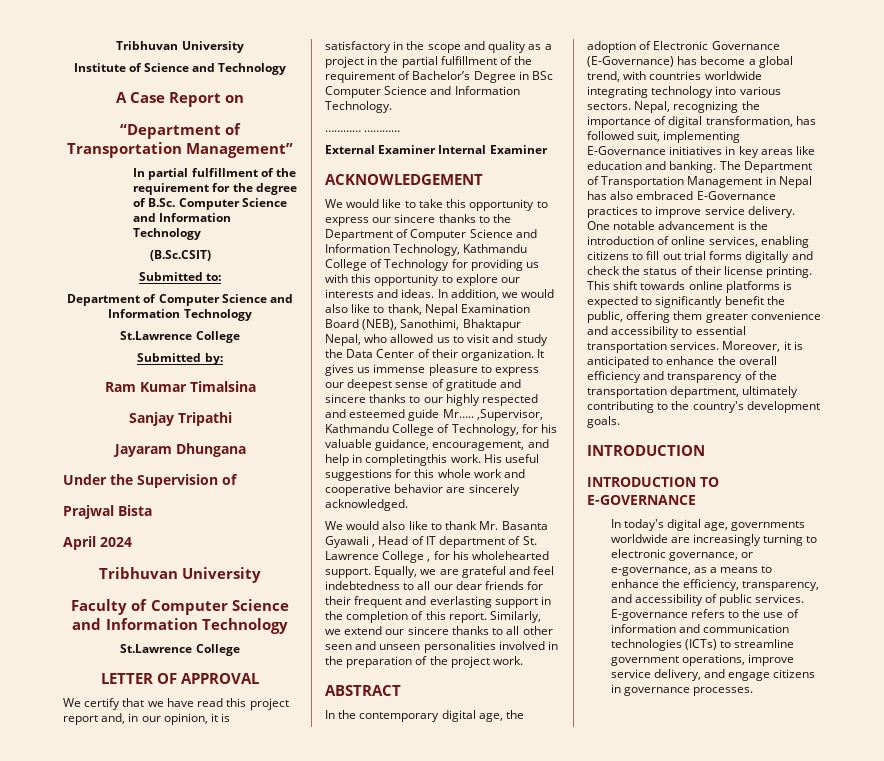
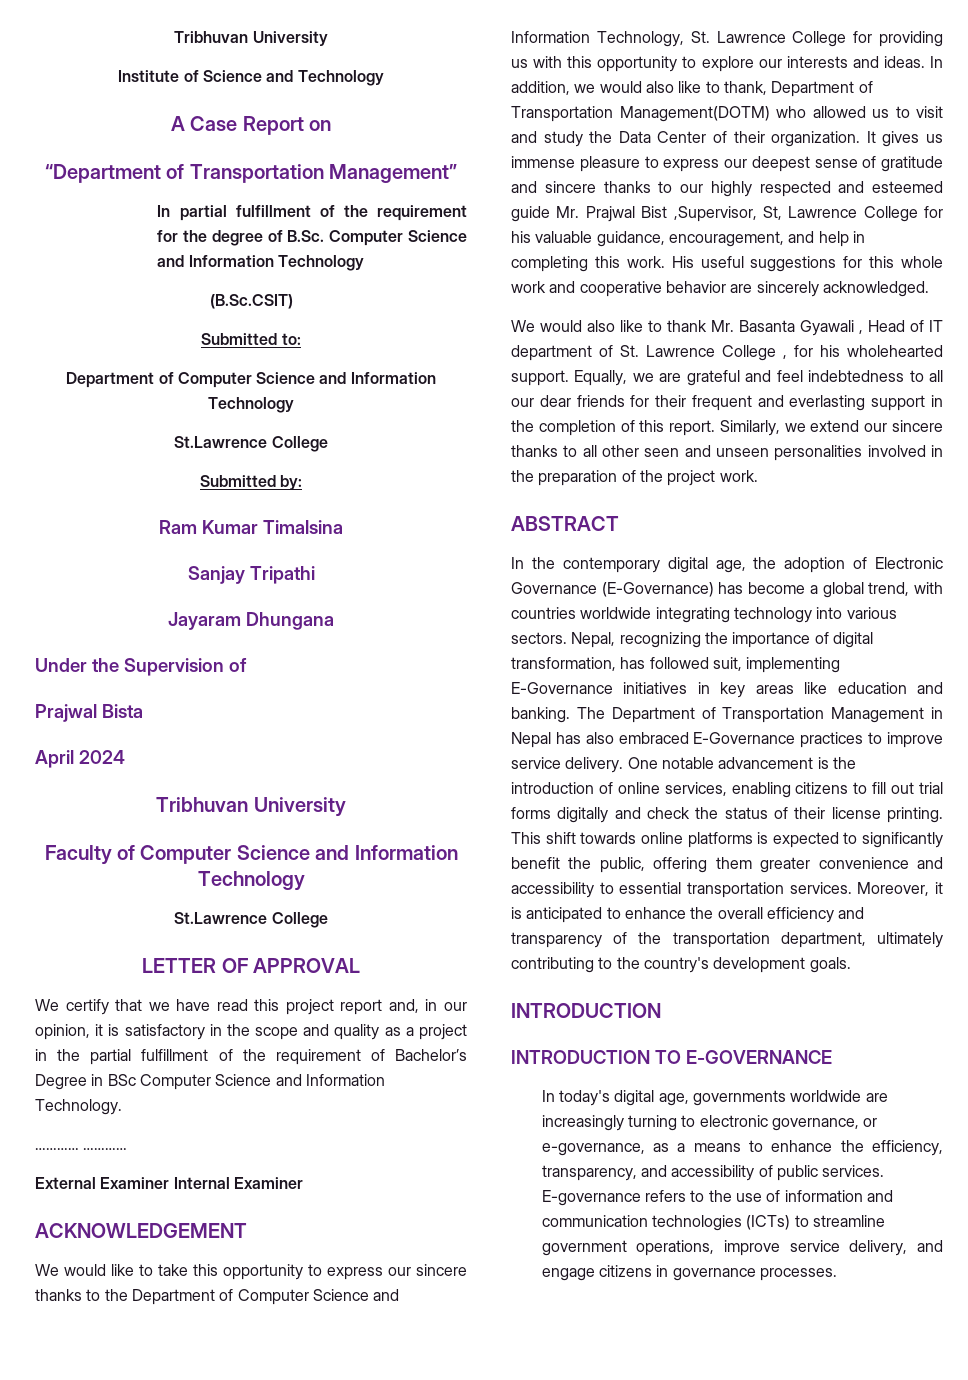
[463,244,528,253] [325,259,450,271] Kathmandu College of Technology -> [690,31,847,47] St. Lawrence College
[424,304,531,316] [325,319,521,331] [325,334,361,346] Nepal Examination Board (NEB), Sanothimi, Bhaktapur Nepal, -> [771,81,873,97] [511,106,770,122] Department of Transportation Management(DOTM)
[442,409,543,421] [325,424,519,436] Mr….. ,Supervisor, Kathmandu College of Technology, -> [556,206,918,222] Mr. Prajwal Bist ,Supervisor, St, Lawrence College
[365,454,448,466] completingthis -> [511,256,620,272] completing this

